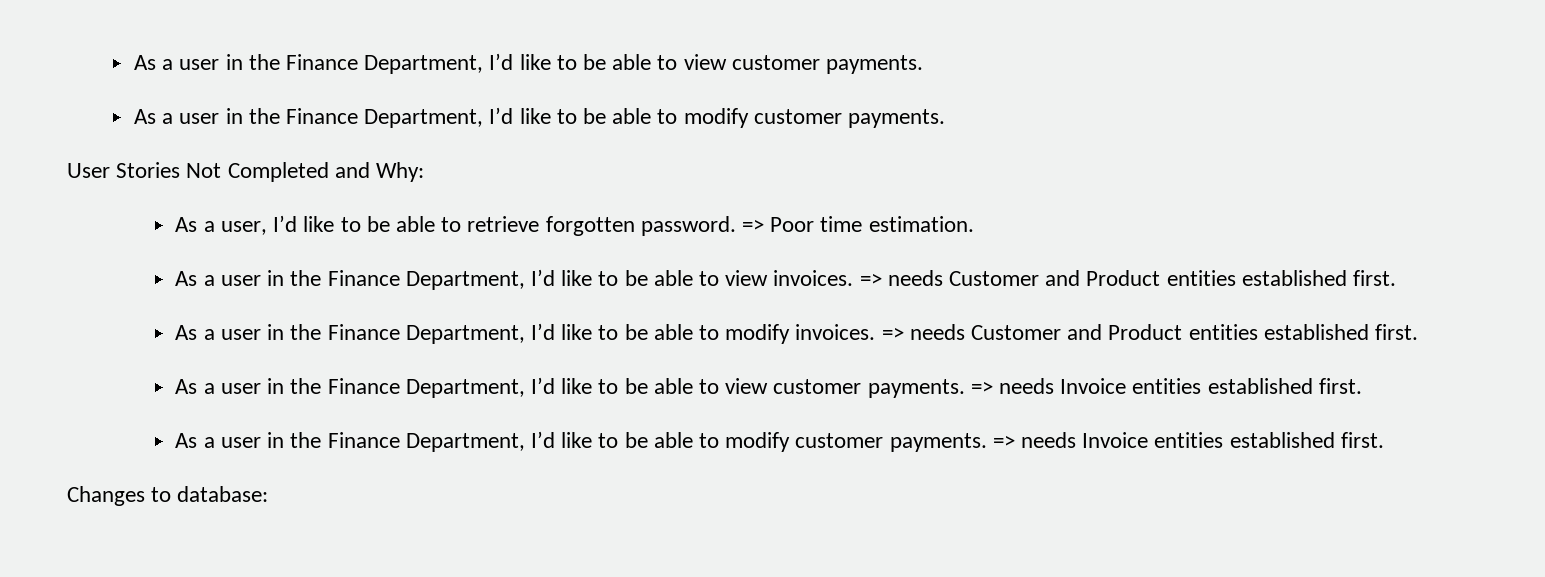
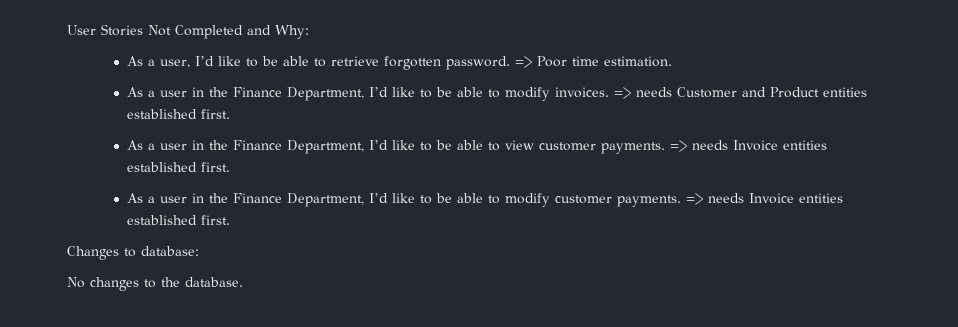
[133,53,924,74] [133,107,946,128] As a user in the Finance Department, I’d like to be able to view customer payments. // As a user in the Finance Department, I’d like to be able to modify customer payments. // -> (67, 30) none
[175,269,1397,290] // As a user in the Finance Department, I’d like to be able to view invoices. => needs Customer and Product entities established first. -> (672, 61) none
(269, 494) none -> [67,277,243,291] // No changes to the database.

